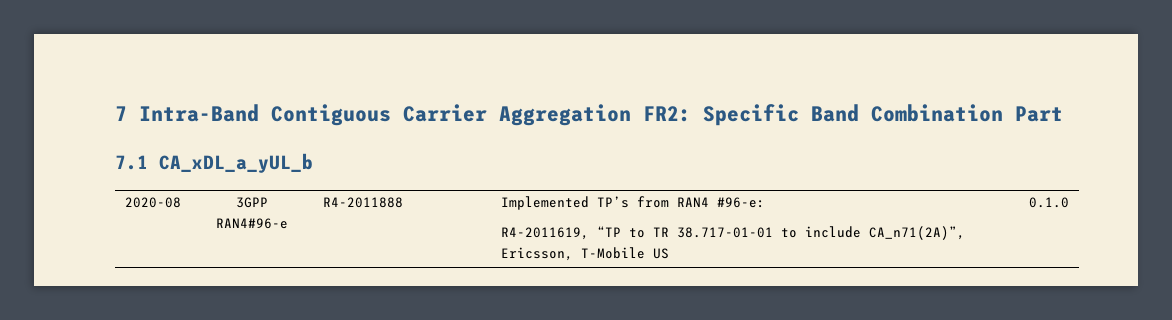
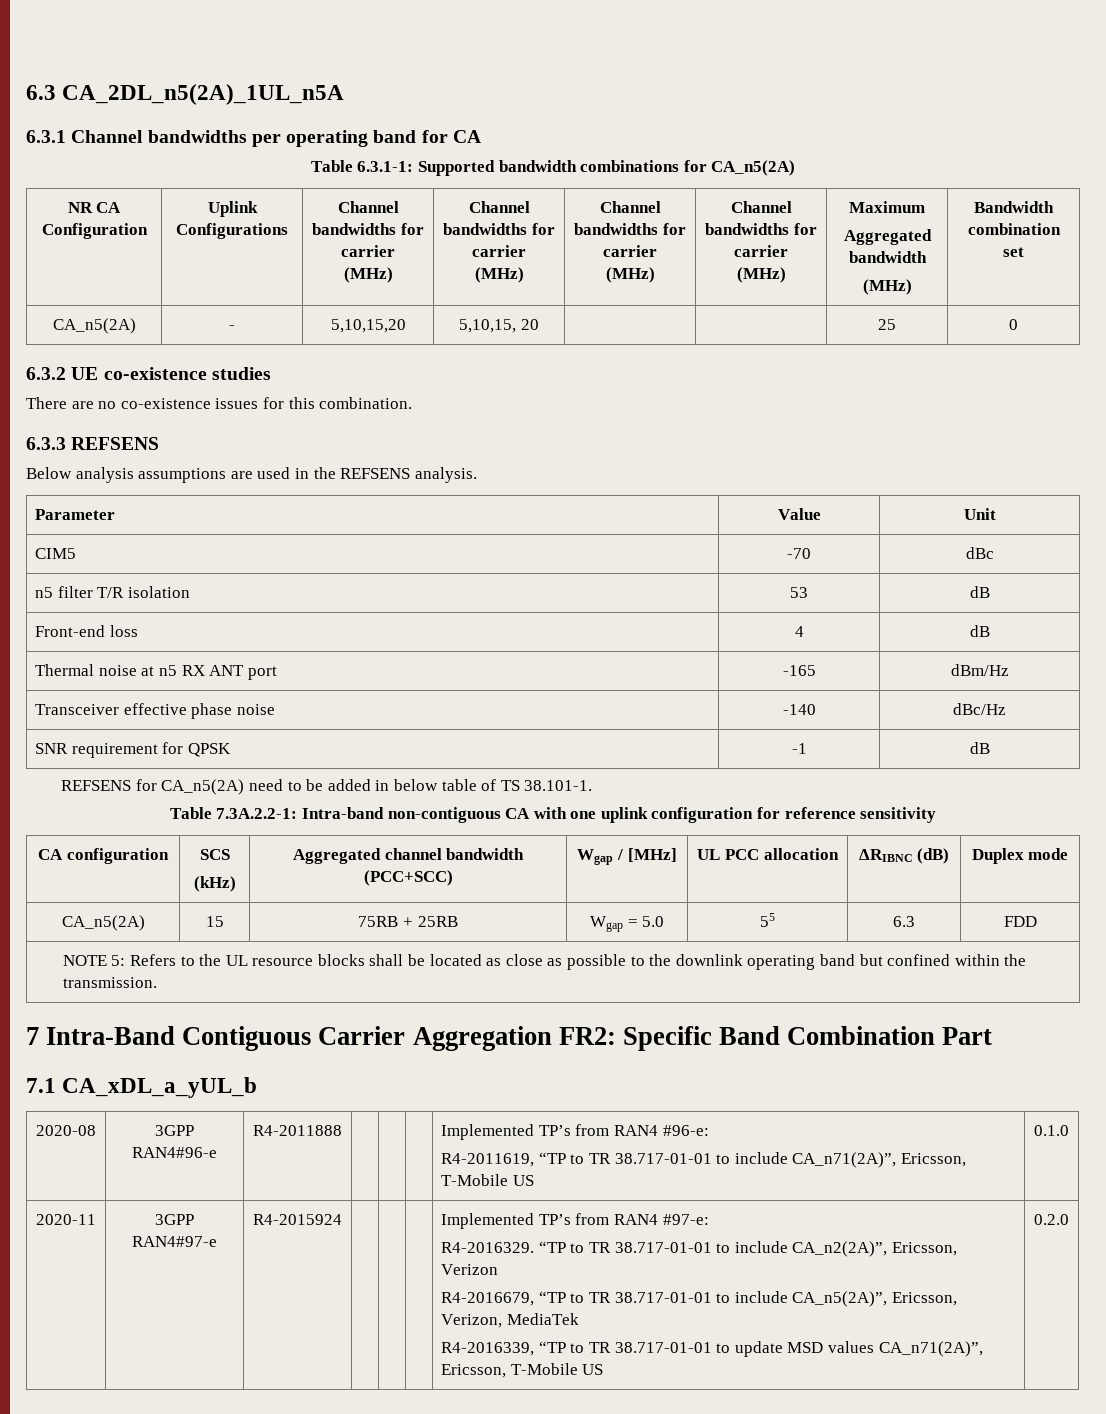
(115, 113) none -> [26,84,345,105] [26,130,481,147] [310,160,796,176] [67,202,122,213] [41,223,148,239] [207,201,258,217] [176,223,288,239] [337,201,399,213] [312,223,424,235] [341,245,396,257] [343,267,393,283] [468,201,530,213] [443,223,555,235] [472,245,526,257] [474,267,524,283] [599,201,661,213] [574,223,686,235] [603,245,657,257] [605,267,655,283] [730,201,792,213] [705,223,817,235] [734,245,788,257] [736,267,786,283] [849,201,925,213] [843,229,932,245] [848,251,927,263] [862,279,912,295] [974,201,1054,213] [967,223,1061,235] [1003,247,1024,257] [52,318,136,334] [229,325,235,330] [330,319,406,333] [459,319,539,333] [878,319,896,330] [1009,319,1018,330] [26,367,271,380] [26,397,413,409] [26,437,160,450] [26,467,477,483] [35,509,116,520] [777,508,821,520] [963,508,996,520] [35,548,77,559] [787,548,811,559] [965,547,994,559] [35,586,191,598] [790,587,808,598] [969,586,990,598] [35,625,138,637] [794,626,804,637] [969,625,990,637] [35,664,277,680] [782,665,816,676] [950,664,1009,676] [35,703,276,719] [782,704,816,715] [953,703,1006,715] [35,742,232,758] [791,743,807,754] [969,742,990,754] [61,779,593,795] [169,807,937,823] [38,848,169,864] [199,849,230,860] [193,876,236,892] [292,848,525,864] [363,870,453,886] [577,848,677,865] [697,848,839,860] [858,848,950,864] [971,848,1069,864] [61,915,145,931] [205,916,224,927] [358,916,458,927] [589,916,665,932] [760,913,775,927] [893,916,915,927] [1003,916,1037,927] [62,954,1027,970] [62,977,157,988] 6.3 CA_2DL_n5(2A)_1UL_n5A // 6.3.1 Channel bandwidths per operating band for CA // Table 6.3.1-1: Supported bandwidth combinations for CA_n5(2A) // NR CA Configuration | Uplink Configurations | Channel bandwidths for carrier // (MHz) | Channel bandwidths for carrier // (MHz) | Channel bandwidths for carrier // (MHz) | Channel bandwidths for carrier // (MHz) | Maximum // Aggregated bandwidth // (MHz) | Bandwidth combination set // CA_n5(2A) | - | 5,10,15,20 | 5,10,15, 20 | | | 25 | 0 // 6.3.2 UE co-existence studies // There are no co-existence issues for this combination. // 6.3.3 REFSENS // Below analysis assumptions are used in the REFSENS analysis. // Parameter | Value | Unit // CIM5 | -70 | dBc // n5 filter T/R isolation | 53 | dB // Front-end loss | 4 | dB // Thermal noise at n5 RX ANT port | -165 | dBm/Hz // Transceiver effective phase noise | -140 | dBc/Hz // SNR requirement for QPSK | -1 | dB // REFSENS for CA_n5(2A) need to be added in below table of TS 38.101-1. // Table 7.3A.2.2-1: Intra-band non-contiguous CA with one uplink configuration for reference sensitivity // CA configuration | SCS // (kHz) | Aggregated channel bandwidth (PCC+SCC) | Wgap / [MHz] | UL PCC allocation | ΔRIBNC (dB) | Duplex mode // CA_n5(2A) | 15 | 75RB + 25RB | Wgap = 5.0 | 55 | 6.3 | FDD // NOTE 5: Refers to the UL resource blocks shall be located as close as possible to the downlink operating band but confined within the transmission. //
(1069, 202) none -> [36,1214,96,1225] [155,1214,194,1225] [132,1236,217,1247] [253,1214,342,1225] [441,1213,709,1229] [441,1241,957,1257] [441,1264,499,1275] [441,1291,957,1307] [441,1313,579,1328] [441,1341,983,1357] [441,1363,604,1378] [1034,1214,1069,1225] // 2020-11 | 3GPP RAN4#97-e | R4-2015924 | | | | Implemented TP’s from RAN4 #97-e: // R4-2016329. “TP to TR 38.717-01-01 to include CA_n2(2A)”, Ericsson, Verizon // R4-2016679, “TP to TR 38.717-01-01 to include CA_n5(2A)”, Ericsson, Verizon, MediaTek // R4-2016339, “TP to TR 38.717-01-01 to update MSD values CA_n71(2A)”, Ericsson, T-Mobile US | 0.2.0

